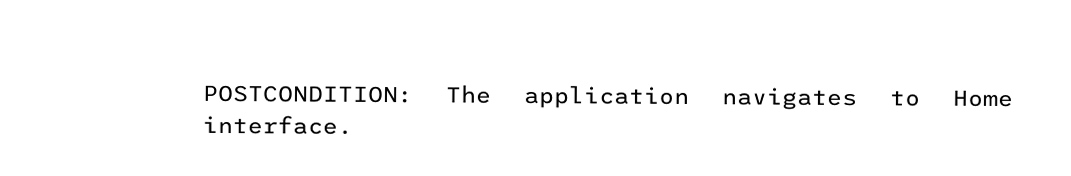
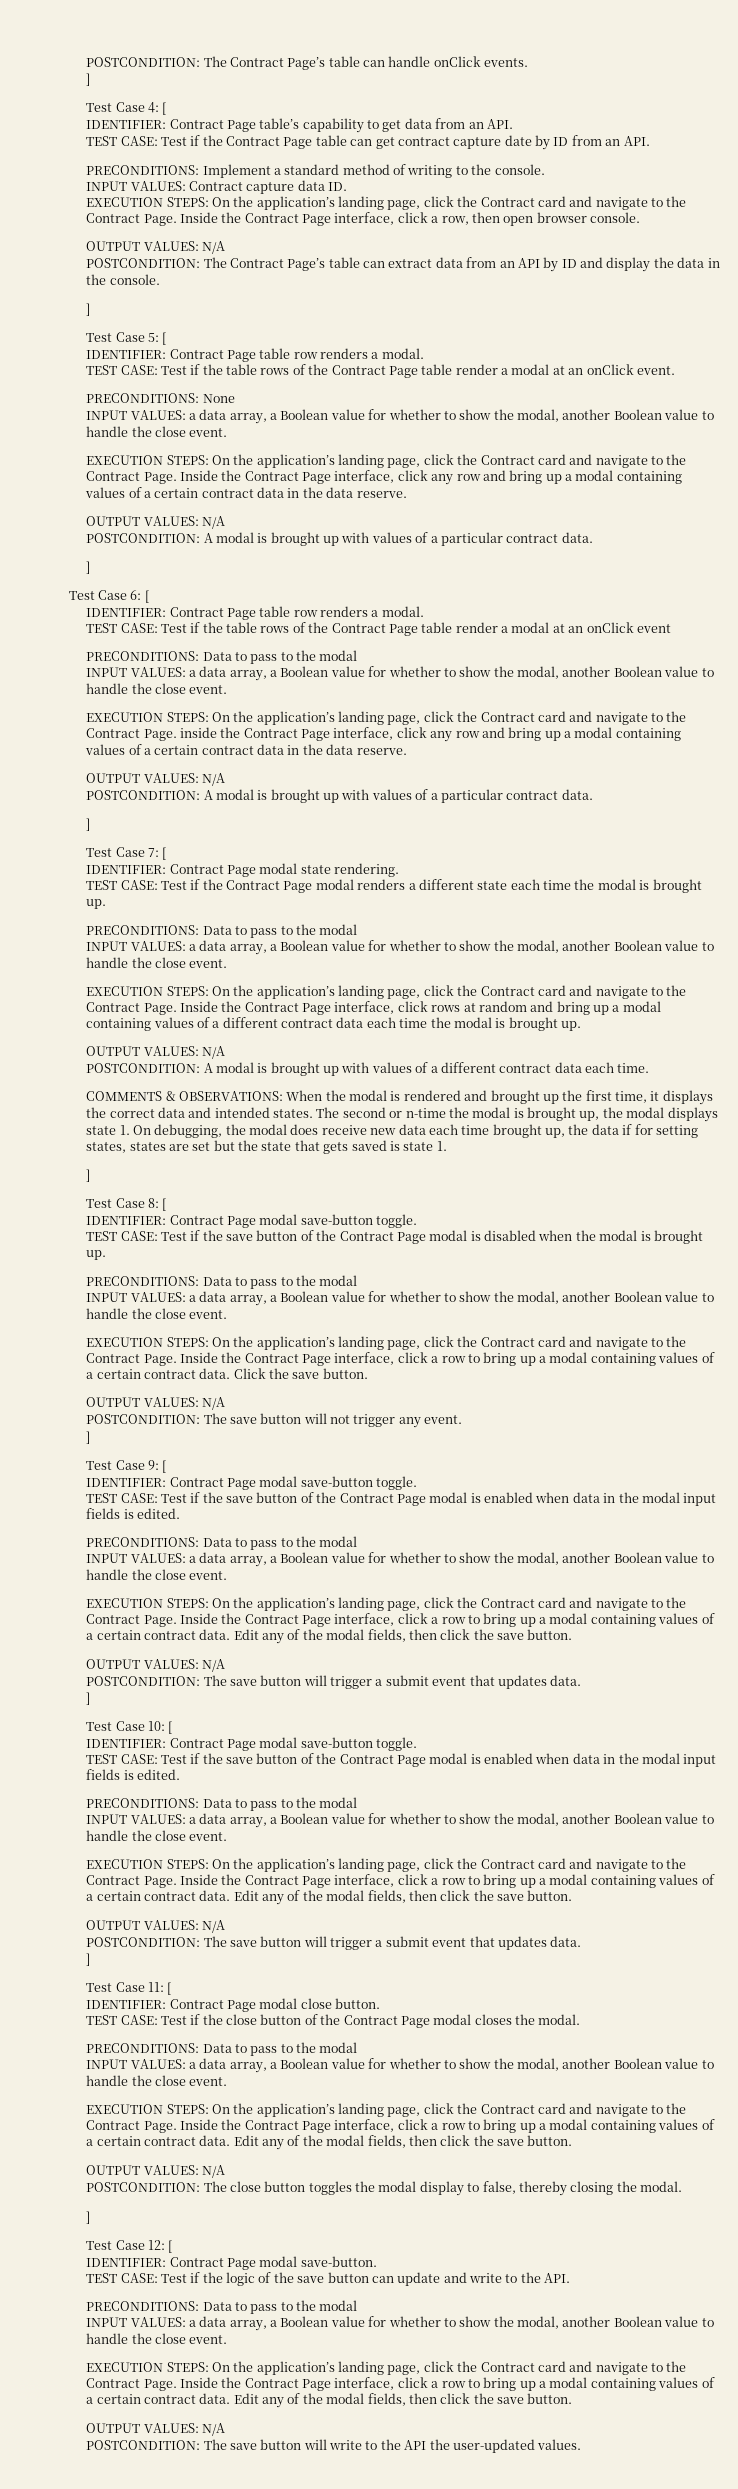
[201,84,1014,111] [201,114,353,135] POSTCONDITION: The application navigates to Home interface. -> [86,56,529,70] [86,73,91,86] [86,102,167,115] [86,118,513,133] [86,135,650,150] [86,164,545,178] [86,180,348,194] [86,196,687,210] [86,212,641,226] [86,241,225,254] [86,257,720,272] [86,274,160,285] [86,303,91,316] [86,332,167,345] [86,348,424,362] [86,364,675,378] [86,393,235,403] [86,409,714,424] [86,426,228,437] [86,454,687,468] [86,470,682,485] [85,487,407,498] [86,516,225,529] [86,532,593,546] [86,561,91,574] [68,590,149,603] [86,606,424,620] [86,622,671,636] [86,650,358,664] [86,666,714,681] [86,683,228,694] [86,711,687,725] [86,727,681,742] [85,744,407,755] [86,773,225,786] [86,789,593,803] [86,818,91,831] [86,847,167,860] [86,863,400,877] [86,879,702,893] [86,899,107,909] [86,924,358,938] [86,940,714,955] [86,957,228,968] [86,985,687,999] [86,1001,661,1015] [86,1017,582,1031] [86,1046,225,1059] [86,1062,650,1076] [86,1090,713,1105] [86,1107,718,1122] [86,1124,698,1138] [86,1140,447,1154] [86,1169,91,1182] [86,1198,167,1211] [86,1214,418,1228] [86,1230,703,1244] [86,1250,107,1260] [86,1275,358,1289] [86,1291,714,1306] [86,1308,228,1319] [86,1336,687,1350] [86,1352,715,1366] [86,1368,368,1379] [86,1397,225,1410] [86,1413,463,1428] [86,1431,91,1444] [86,1460,167,1473] [86,1476,418,1490] [86,1492,717,1506] [86,1508,180,1519] [86,1536,358,1550] [86,1552,714,1567] [86,1569,228,1580] [86,1597,687,1611] [86,1613,715,1627] [86,1629,573,1644] [86,1659,225,1672] [86,1675,582,1689] [86,1692,91,1705] [86,1721,173,1734] [86,1737,418,1751] [86,1753,717,1767] [86,1769,180,1780] [86,1797,358,1811] [86,1813,714,1828] [86,1830,228,1841] [86,1858,687,1872] [86,1874,715,1888] [86,1890,573,1905] [86,1920,225,1933] [86,1936,582,1950] [86,1953,91,1966] [86,1982,172,1995] [86,1998,381,2012] [86,2014,581,2028] [86,2042,358,2056] [86,2058,714,2073] [86,2075,228,2086] [86,2103,687,2117] [86,2119,715,2133] [86,2135,573,2150] [86,2165,225,2178] [86,2181,683,2196] [86,2211,91,2224] [86,2240,173,2253] [86,2256,377,2270] [86,2272,571,2286] [86,2300,358,2314] [86,2316,714,2331] [86,2333,228,2344] [86,2361,687,2375] [86,2377,715,2391] [86,2393,573,2408] [86,2423,225,2436] [86,2439,582,2453] POSTCONDITION: The Contract Page’s table can handle onClick events. // ] // Test Case 4: [ // IDENTIFIER: Contract Page table’s capability to get data from an API. // TEST CASE: Test if the Contract Page table can get contract capture date by ID from an API. // PRECONDITIONS: Implement a standard method of writing to the console. // INPUT VALUES: Contract capture data ID. // EXECUTION STEPS: On the application’s landing page, click the Contract card and navigate to the Contract Page. Inside the Contract Page interface, click a row, then open browser console. // OUTPUT VALUES: N/A // POSTCONDITION: The Contract Page’s table can extract data from an API by ID and display the data in the console. // ] // Test Case 5: [ // IDENTIFIER: Contract Page table row renders a modal. // TEST CASE: Test if the table rows of the Contract Page table render a modal at an onClick event. // PRECONDITIONS: None // INPUT VALUES: a data array, a Boolean value for whether to show the modal, another Boolean value to handle the close event. // EXECUTION STEPS: On the application’s landing page, click the Contract card and navigate to the Contract Page. Inside the Contract Page interface, click any row and bring up a modal containing values of a certain contract data in the data reserve. // OUTPUT VALUES: N/A // POSTCONDITION: A modal is brought up with values of a particular contract data. // ] // Test Case 6: [ // IDENTIFIER: Contract Page table row renders a modal. // TEST CASE: Test if the table rows of the Contract Page table render a modal at an onClick event // PRECONDITIONS: Data to pass to the modal // INPUT VALUES: a data array, a Boolean value for whether to show the modal, another Boolean value to handle the close event. // EXECUTION STEPS: On the application’s landing page, click the Contract card and navigate to the Contract Page. inside the Contract Page interface, click any row and bring up a modal containing values of a certain contract data in the data reserve. // OUTPUT VALUES: N/A // POSTCONDITION: A modal is brought up with values of a particular contract data. // ] // Test Case 7: [ // IDENTIFIER: Contract Page modal state rendering. // TEST CASE: Test if the Contract Page modal renders a different state each time the modal is brought up. // PRECONDITIONS: Data to pass to the modal // INPUT VALUES: a data array, a Boolean value for whether to show the modal, another Boolean value to handle the close event. // EXECUTION STEPS: On the application’s landing page, click the Contract card and navigate to the Contract Page. Inside the Contract Page interface, click rows at random and bring up a modal containing values of a different contract data each time the modal is brought up. // OUTPUT VALUES: N/A // POSTCONDITION: A modal is brought up with values of a different contract data each time. // COMMENTS & OBSERVATIONS: When the modal is rendered and brought up the first time, it displays the correct data and intended states. The second or n-time the modal is brought up, the modal displays state 1. On debugging, the modal does receive new data each time brought up, the data if for setting states, states are set but the state that gets saved is state 1. // ] // Test Case 8: [ // IDENTIFIER: Contract Page modal save-button toggle. // TEST CASE: Test if the save button of the Contract Page modal is disabled when the modal is brought up. // PRECONDITIONS: Data to pass to the modal // INPUT VALUES: a data array, a Boolean value for whether to show the modal, another Boolean value to handle the close event. // EXECUTION STEPS: On the application’s landing page, click the Contract card and navigate to the Contract Page. Inside the Contract Page interface, click a row to bring up a modal containing values of a certain contract data. Click the save button. // OUTPUT VALUES: N/A // POSTCONDITION: The save button will not trigger any event. // ] // Test Case 9: [ // IDENTIFIER: Contract Page modal save-button toggle. // TEST CASE: Test if the save button of the Contract Page modal is enabled when data in the modal input fields is edited. // PRECONDITIONS: Data to pass to the modal // INPUT VALUES: a data array, a Boolean value for whether to show the modal, another Boolean value to handle the close event. // EXECUTION STEPS: On the application’s landing page, click the Contract card and navigate to the Contract Page. Inside the Contract Page interface, click a row to bring up a modal containing values of a certain contract data. Edit any of the modal fields, then click the save button. // OUTPUT VALUES: N/A // POSTCONDITION: The save button will trigger a submit event that updates data. // ] // Test Case 10: [ // IDENTIFIER: Contract Page modal save-button toggle. // TEST CASE: Test if the save button of the Contract Page modal is enabled when data in the modal input fields is edited. // PRECONDITIONS: Data to pass to the modal // INPUT VALUES: a data array, a Boolean value for whether to show the modal, another Boolean value to handle the close event. // EXECUTION STEPS: On the application’s landing page, click the Contract card and navigate to the Contract Page. Inside the Contract Page interface, click a row to bring up a modal containing values of a certain contract data. Edit any of the modal fields, then click the save button. // OUTPUT VALUES: N/A // POSTCONDITION: The save button will trigger a submit event that updates data. // ] // Test Case 11: [ // IDENTIFIER: Contract Page modal close button. // TEST CASE: Test if the close button of the Contract Page modal closes the modal. // PRECONDITIONS: Data to pass to the modal // INPUT VALUES: a data array, a Boolean value for whether to show the modal, another Boolean value to handle the close event. // EXECUTION STEPS: On the application’s landing page, click the Contract card and navigate to the Contract Page. Inside the Contract Page interface, click a row to bring up a modal containing values of a certain contract data. Edit any of the modal fields, then click the save button. // OUTPUT VALUES: N/A // POSTCONDITION: The close button toggles the modal display to false, thereby closing the modal. // ] // Test Case 12: [ // IDENTIFIER: Contract Page modal save-button. // TEST CASE: Test if the logic of the save button can update and write to the API. // PRECONDITIONS: Data to pass to the modal // INPUT VALUES: a data array, a Boolean value for whether to show the modal, another Boolean value to handle the close event. // EXECUTION STEPS: On the application’s landing page, click the Contract card and navigate to the Contract Page. Inside the Contract Page interface, click a row to bring up a modal containing values of a certain contract data. Edit any of the modal fields, then click the save button. // OUTPUT VALUES: N/A // POSTCONDITION: The save button will write to the API the user-updated values.

